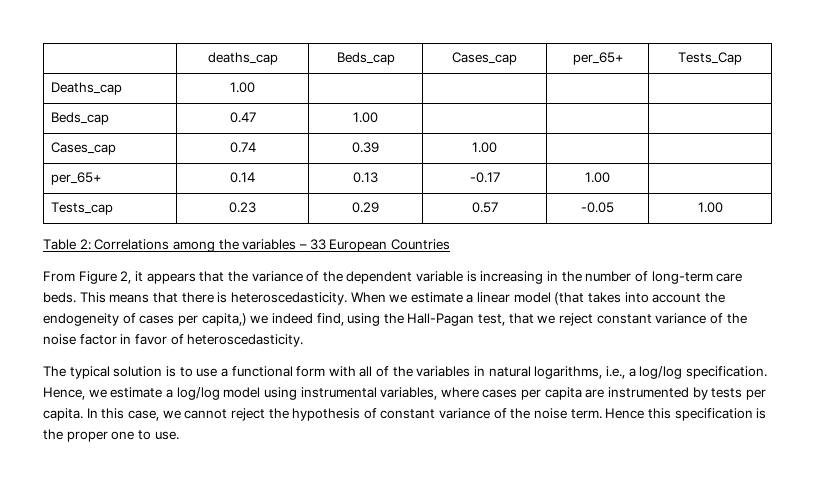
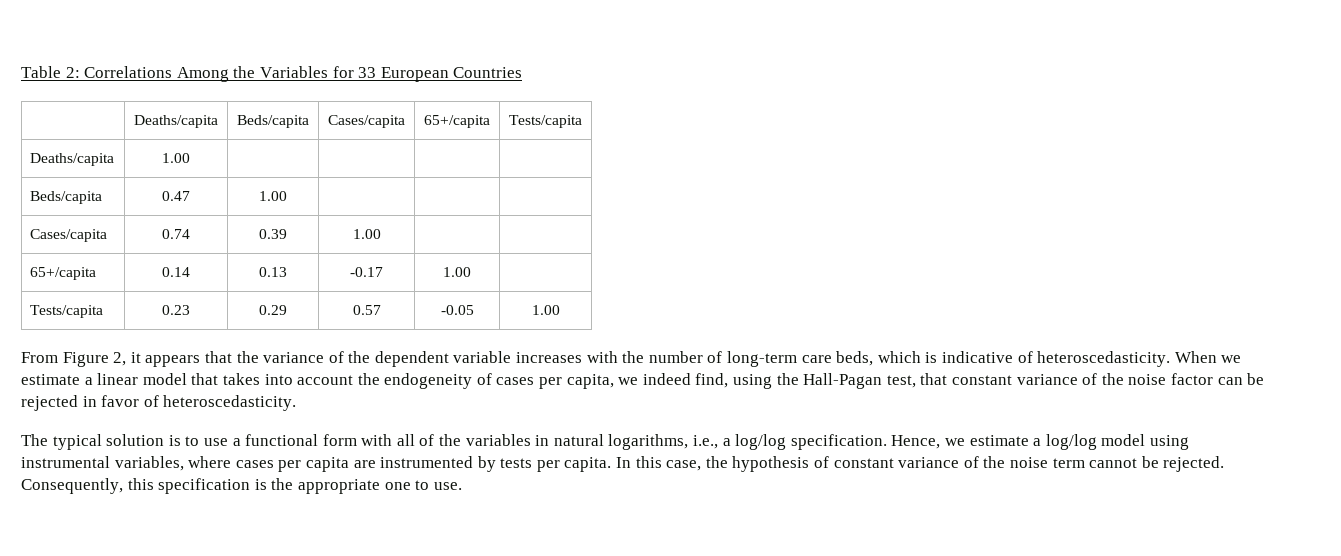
[207,52,278,65] [336,52,395,65] [452,52,517,65] [572,52,623,65] [678,52,742,65] [51,82,123,95] | deaths_cap | Beds_cap | Cases_cap | per_65+ | Tests_Cap // Deaths_cap -> [21,66,523,82] [134,115,218,128] [237,115,309,128] [328,115,405,128] [424,115,490,128] [509,115,582,128] [30,153,115,166] Table 2: Correlations Among the Variables for 33 European Countries // | Deaths/capita | Beds/capita | Cases/capita | 65+/capita | Tests/capita // Deaths/capita
[51,112,110,125] Beds_cap -> [30,191,103,204] Beds/capita
[51,142,117,155] Cases_cap -> [30,229,108,242] Cases/capita
[51,172,102,185] per_65+ -> [30,267,97,280] 65+/capita
[51,202,114,215] Tests_cap -> [30,305,104,318] Tests/capita
[43,239,450,252] // Table 2: Correlations among the variables – 33 European Countries -> (560, 310) none
[466,271,559,284] is increasing in -> [516,351,618,363] increases with
[43,292,228,303] beds. This means that there is -> [836,351,1033,366] beds, which is indicative of
[554,292,585,305] (that -> [191,373,219,385] that
[201,313,247,326] capita,) -> [566,374,614,389] capita,
[537,313,594,326] we reject -> (948, 379) none
(117, 339) none -> [1217,373,1265,385] [21,395,78,411] can be rejected
[162,408,265,421] we cannot reject -> (702, 465) none
[570,408,645,419] term. Hence -> [1052,456,1225,472] [21,478,123,494] term cannot be rejected. Consequently,
[66,431,108,442] proper -> [297,479,380,494] appropriate

